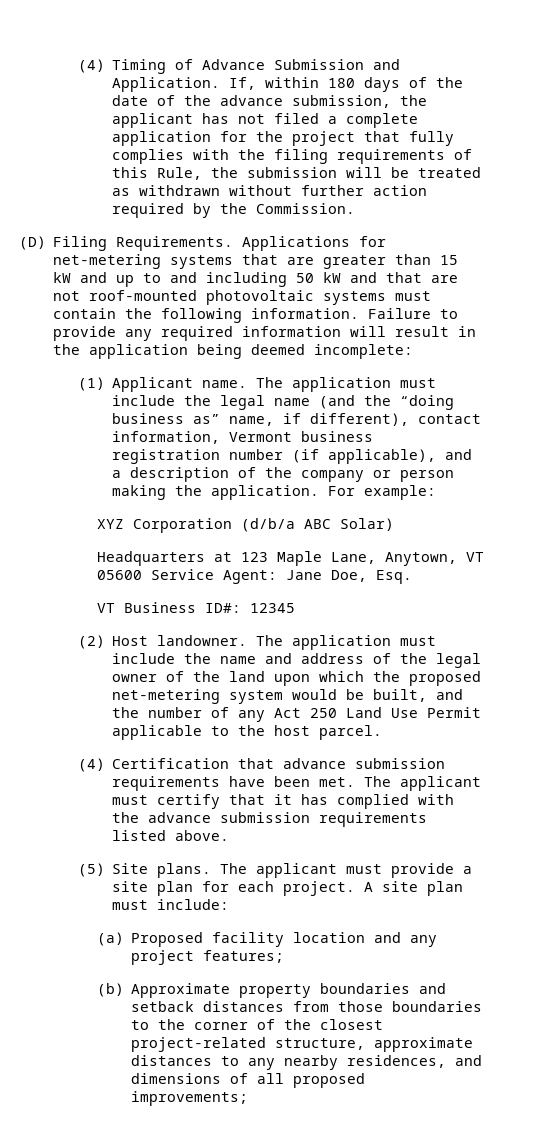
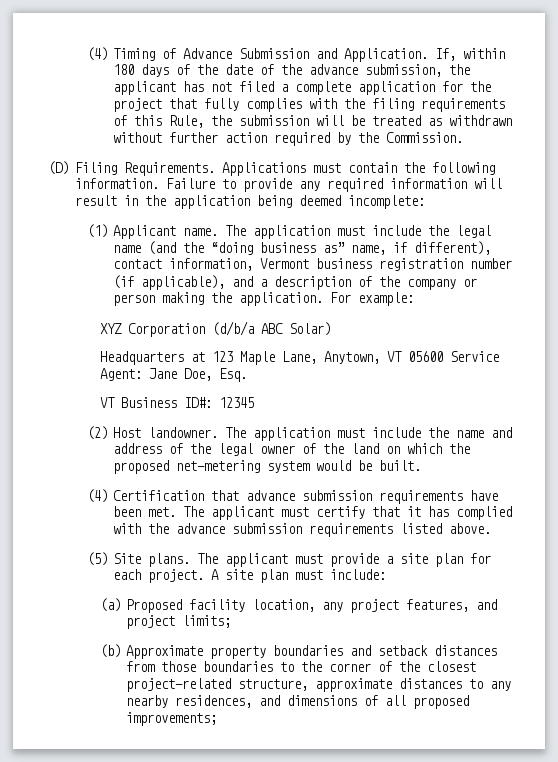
[359,236,387,247] [53,254,459,269] [53,272,459,287] [53,290,387,305] for net-metering systems that are greater than 15 kW and up to and including 50 kW and that are not roof-mounted photovoltaic systems -> (306, 169) none
[273,674,310,686] upon -> [386,446,401,454] on
[372,689,463,702] [111,707,481,722] [111,725,382,740] built, and the number of any Act 250 Land Use Permit applicable to the host parcel. -> [379,460,422,471] built.
[293,932,438,947] [131,950,285,965] location and any project features; -> [252,599,498,613] [126,615,232,629] location, any project features, and project limits;

